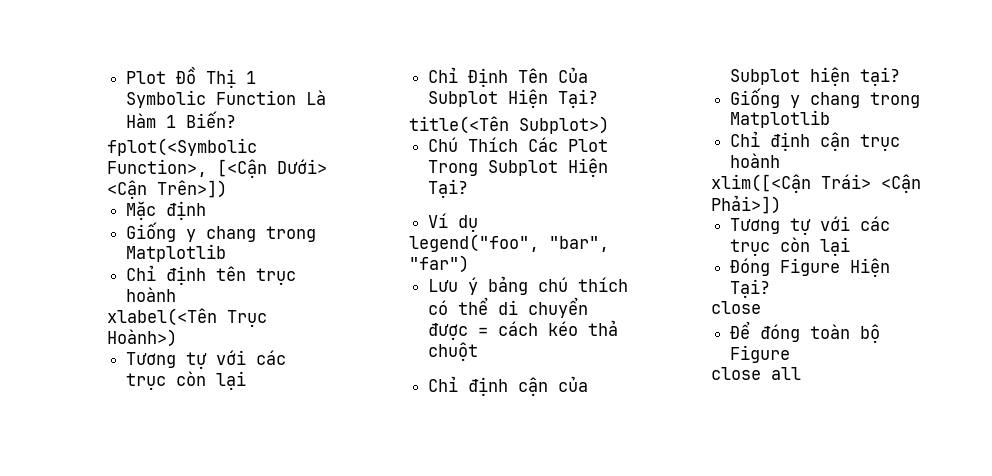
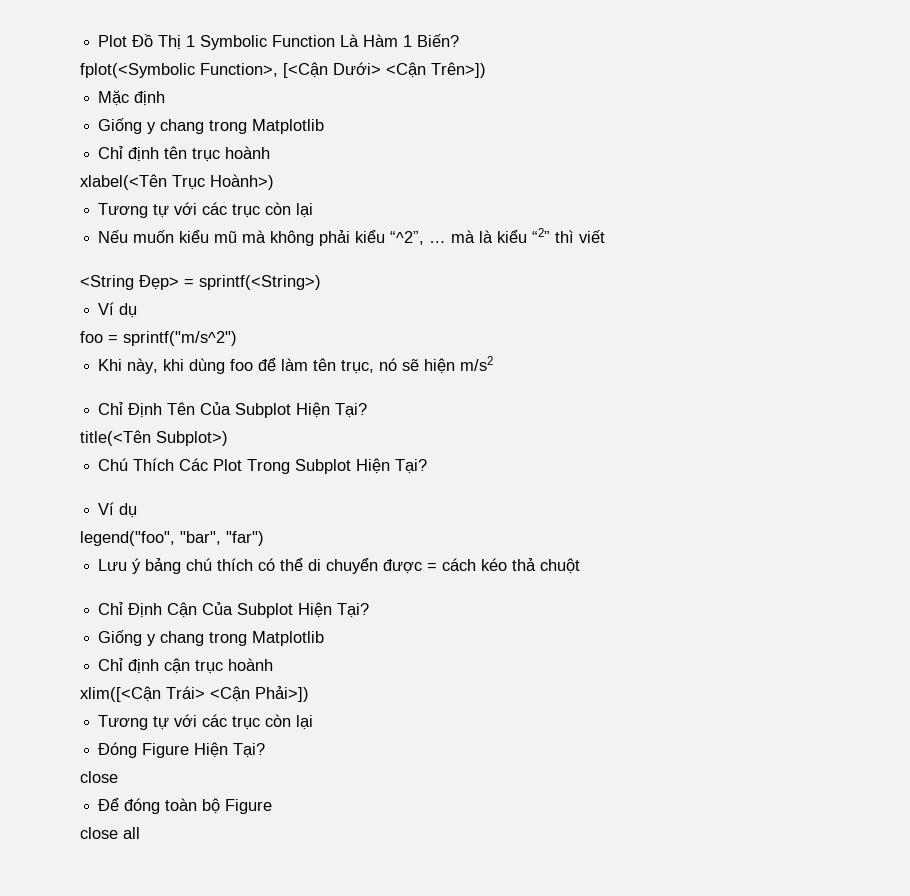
(246, 380) none -> [98,228,606,246] [80,275,322,290] [98,302,138,318] [80,331,238,346] [98,356,494,374] // Nếu muốn kiểu mũ mà không phải kiểu “^2”, … mà là kiểu “2” thì viết // <String Đẹp> = sprintf(<String>) // Ví dụ // foo = sprintf("m/s^2") // Khi này, khi dùng foo để làm tên trục, nó sẽ hiện m/s2
[467,376,588,396] [729,67,900,86] định cận của Subplot hiện tại? -> [128,602,370,618] Định Cận Của Subplot Hiện Tại?

